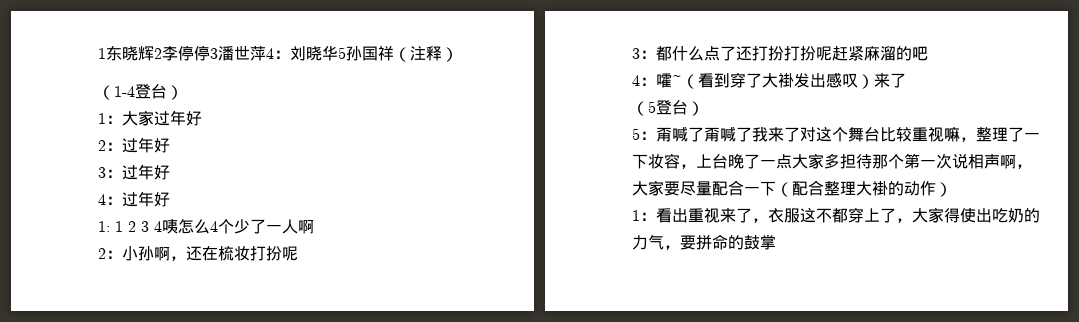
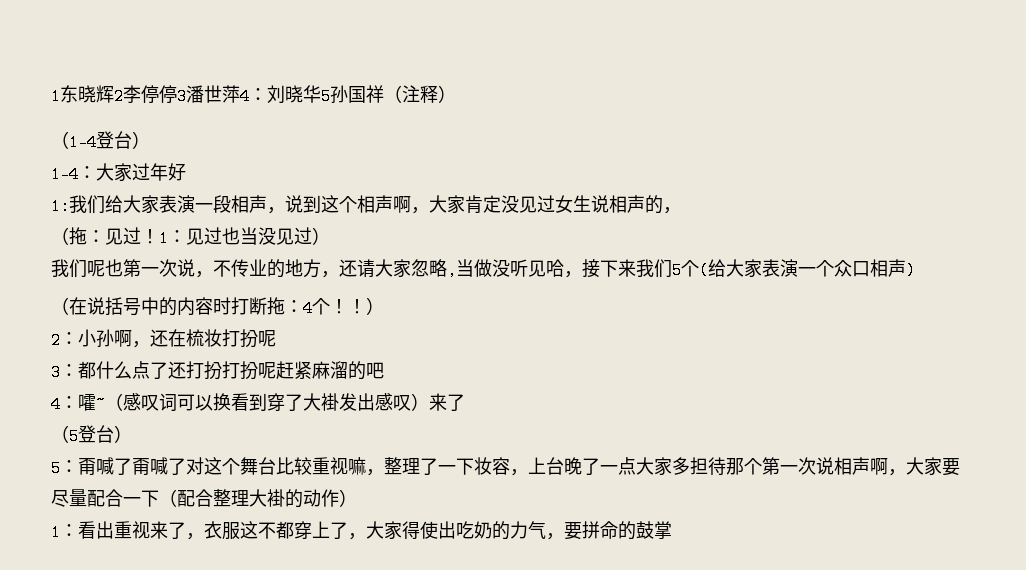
[98,113,106,124] 1 -> [51,166,79,183] 1-4
[98,137,170,153] [98,164,170,180] [98,191,170,207] [98,219,314,234] 2：过年好 // 3：过年好 // 4：过年好 // 1: 1 2 3 4咦怎么4个少了一人啊 -> [51,195,681,215] [51,227,330,247] [51,259,916,279] [51,297,384,317] 1:我们给大家表演一段相声，说到这个相声啊，大家肯定没见过女生说相声的， // （拖：见过！1：见过也当没见过） // 我们呢也第一次说，不传业的地方，还请大家忽略,当做没听见哈，接下来我们5个(给大家表演一个众口相声) // （在说括号中的内容时打断拖：4个！！）
(698, 81) none -> [123,393,231,411] 感叹词可以换
[752,127,800,142] 我来了 -> (186, 466) none

